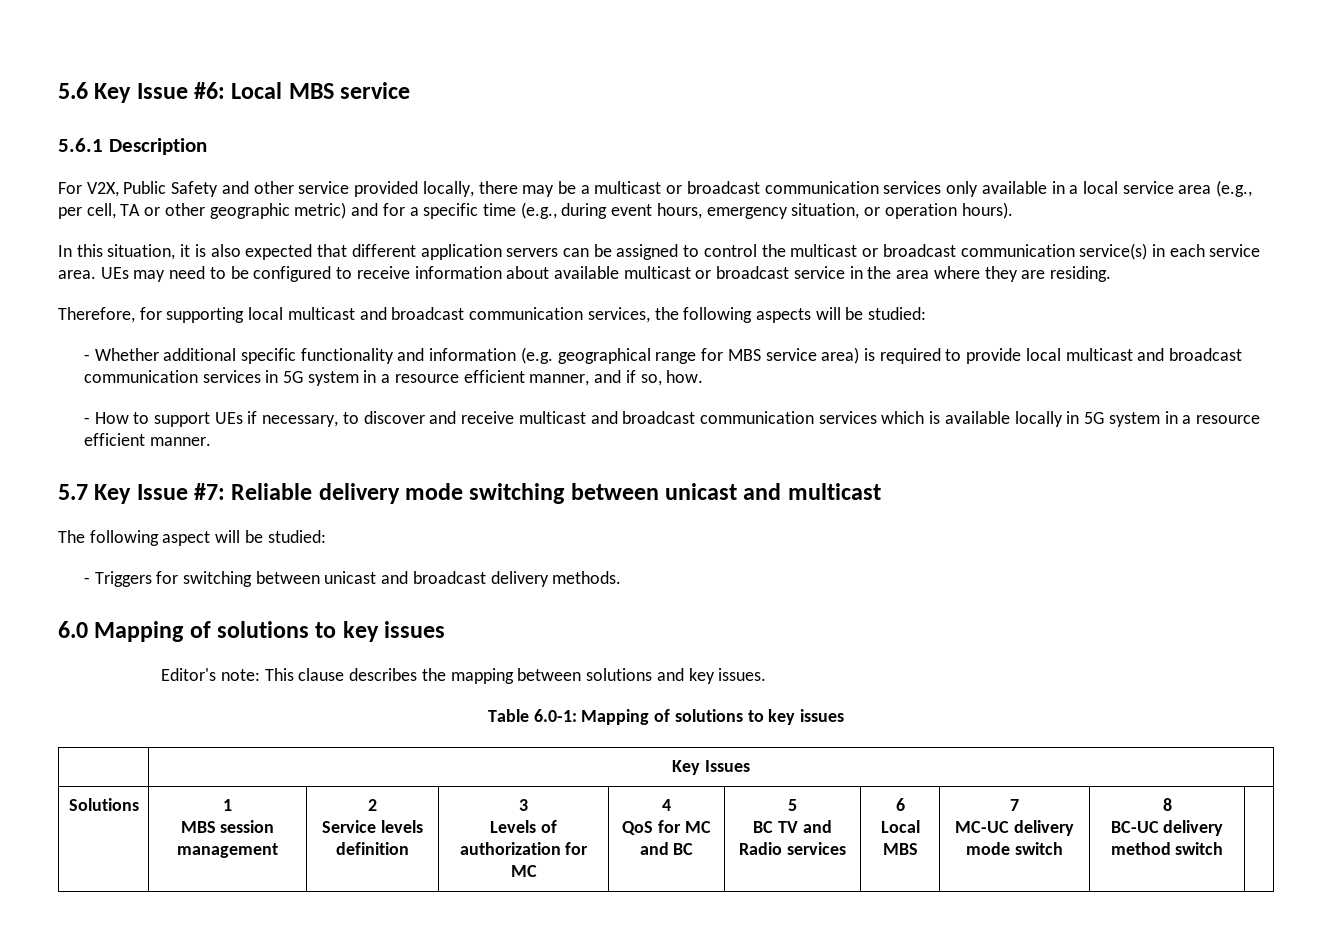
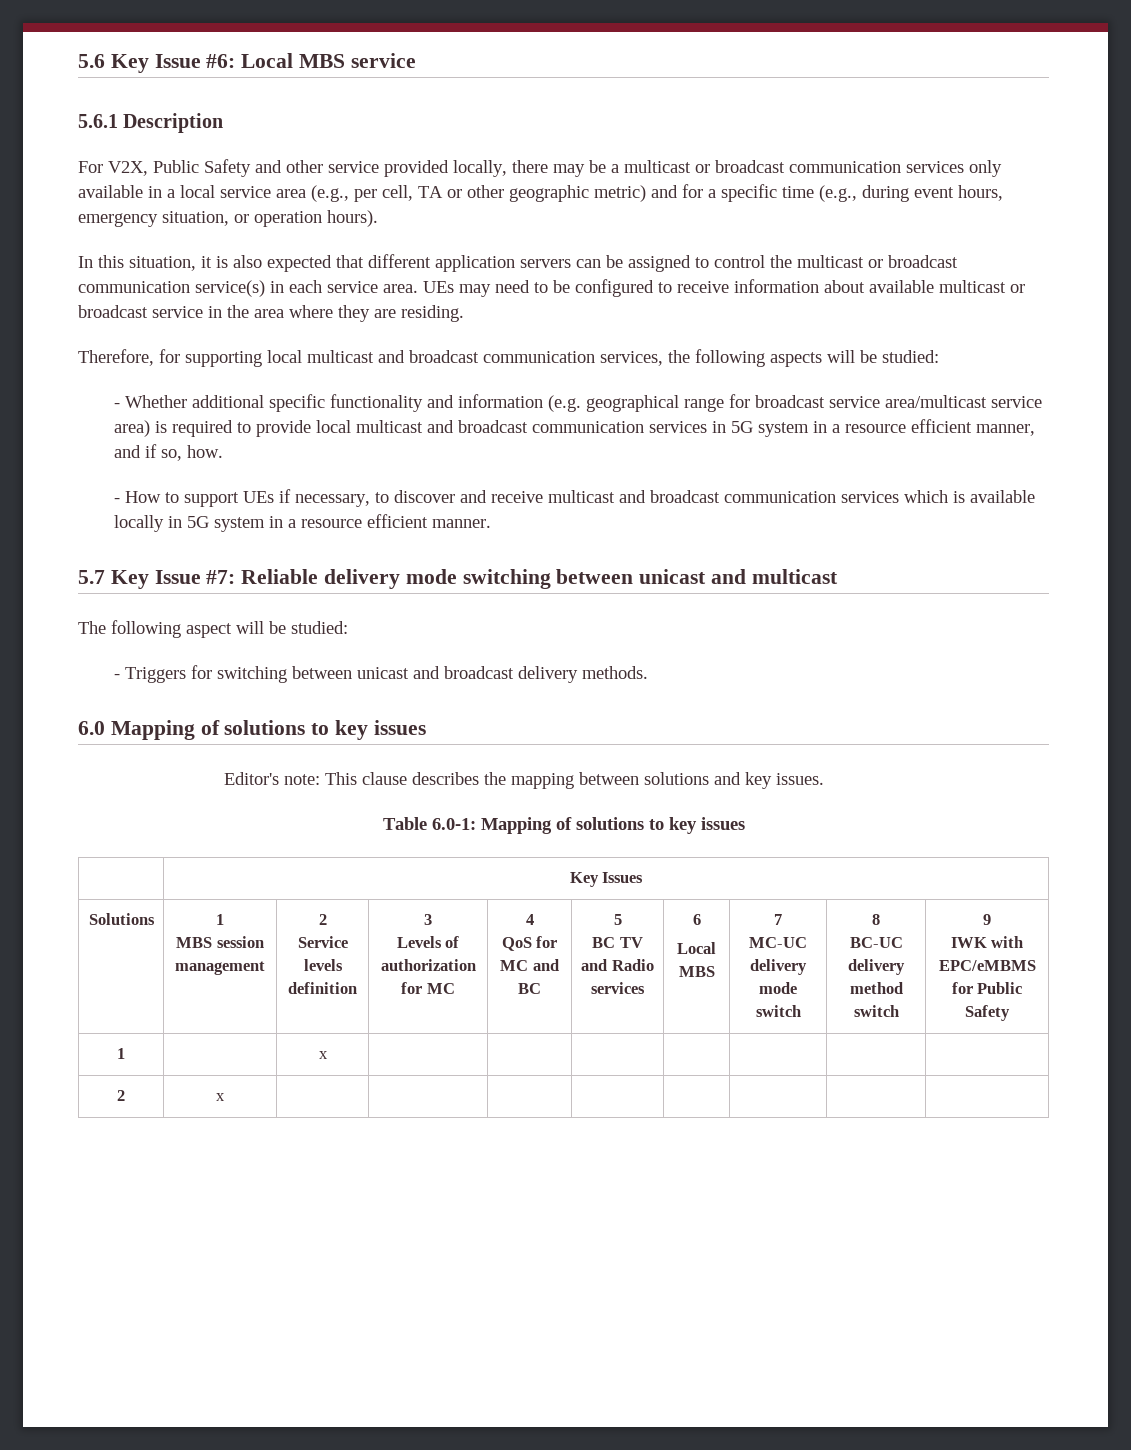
[727,349,761,361] MBS -> [755,395,988,408] broadcast service area/multicast
(1224, 848) none -> [983,914,991,925] [950,936,1024,948] [938,960,1036,971] [951,982,1023,994] [965,1005,1010,1021] [117,1048,125,1059] [318,1051,328,1059] [117,1090,125,1101] [216,1093,225,1101] | 9 // IWK with EPC/eMBMS for Public Safety // 1 | | x | | | | | | | // 2 | x | | | | | | |

